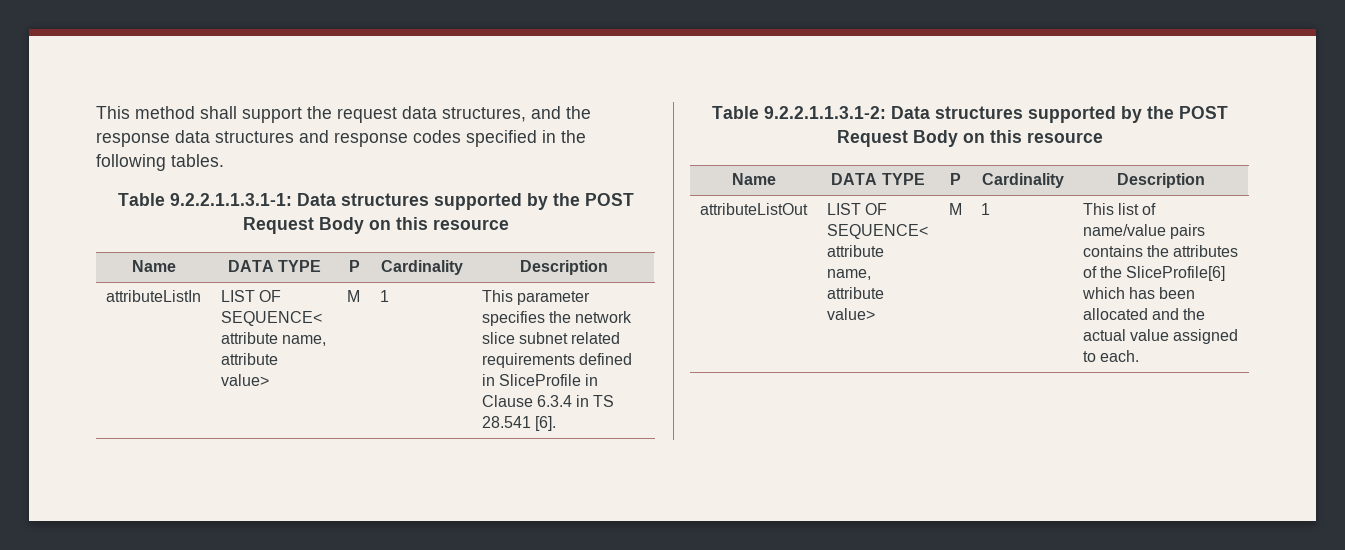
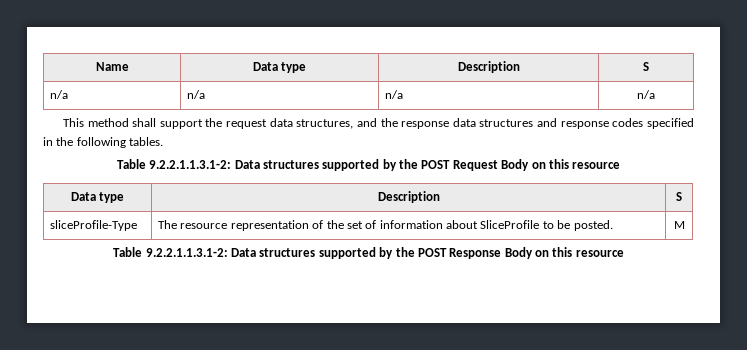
(96, 112) none -> [95,62,129,71] [252,62,307,73] [457,61,520,73] [643,62,649,71] [50,90,69,99] [187,90,206,99] [385,90,404,99] [637,90,655,99] Name | Data type | Description | S // n/a | n/a | n/a | n/a //
[117,193,634,210] [242,217,509,234] [132,260,176,272] [227,260,322,272] [348,260,360,272] [380,260,463,275] [519,260,608,275] [105,290,201,302] [220,290,281,302] [220,311,322,326] [220,332,326,346] [220,353,278,365] [220,374,269,386] [346,290,360,302] [379,290,389,302] [481,290,590,305] [481,311,633,326] [481,332,621,344] [481,353,632,368] [481,374,599,386] [481,395,615,407] [481,416,556,431] // Table 9.2.2.1.1.3.1-1: Data structures supported by the POST Request Body on this resource // Name | DATA TYPE | P | Cardinality | Description // attributeListIn | LIST OF SEQUENCE< attribute name, attribute value> | M | 1 | This parameter specifies the network slice subnet related requirements defined in SliceProfile in Clause 6.3.4 in TS 28.541 [6]. -> (164, 141) none
[732,173,776,185] [831,173,925,185] [949,173,961,185] [981,173,1064,188] [1117,173,1205,188] [699,203,808,215] [826,203,887,215] [826,224,928,239] [826,245,884,257] [826,269,871,280] [826,287,884,299] [826,308,875,320] [948,203,962,215] [980,203,990,215] [1082,203,1157,215] [1082,224,1205,239] [1082,245,1239,257] [1082,266,1226,281] [1081,287,1196,299] [1082,308,1206,320] [1082,329,1239,344] [1082,350,1139,362] Name | DATA TYPE | P | Cardinality | Description // attributeListOut | LIST OF SEQUENCE< attribute name, attribute value> | M | 1 | This list of name/value pairs contains the attributes of the SliceProfile[6] which has been allocated and the actual value assigned to each. -> [70,192,125,203] [377,191,440,203] [676,192,682,201] [50,220,138,231] [158,220,613,231] [673,221,685,229] [113,247,624,259] Data type | Description | S // sliceProfile-Type | The resource representation of the set of information about SliceProfile to be posted. | M // Table 9.2.2.1.1.3.1-2: Data structures supported by the POST Response Body on this resource

